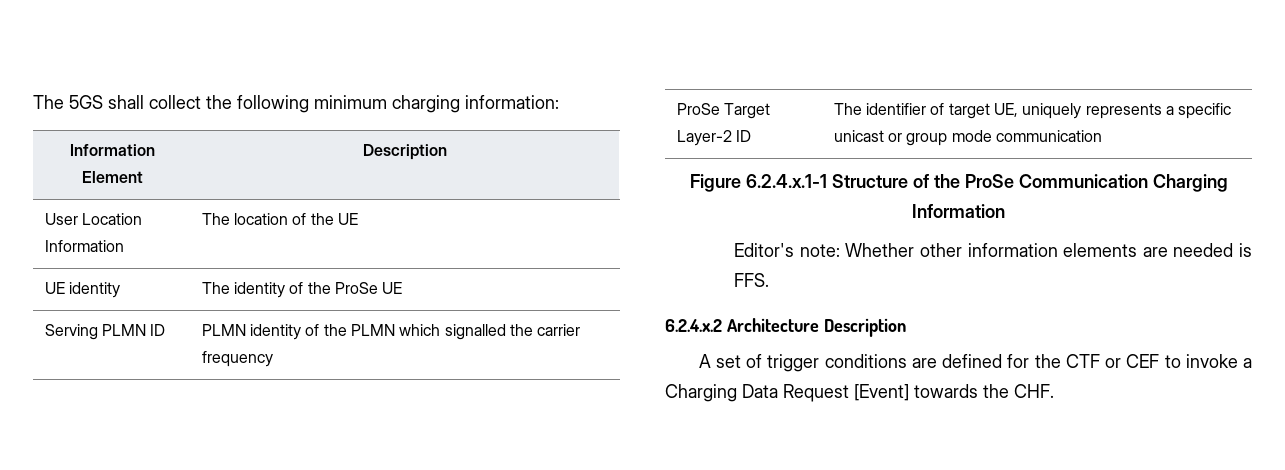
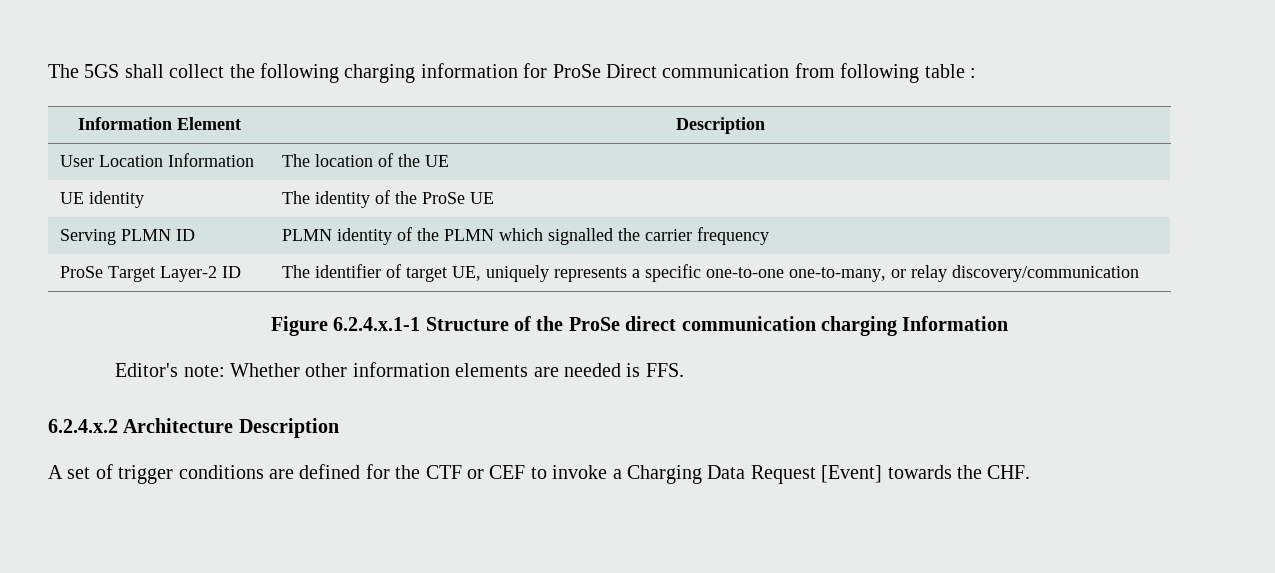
[314,95,559,113] minimum charging information: -> [344,63,976,83] charging information for ProSe Direct communication from following table :
[833,130,1103,146] unicast or group mode communication -> [706,265,1140,282] one-to-one one-to-many, or relay discovery/communication
[1018,174,1228,192] Communication Charging -> [625,316,897,336] direct communication charging

